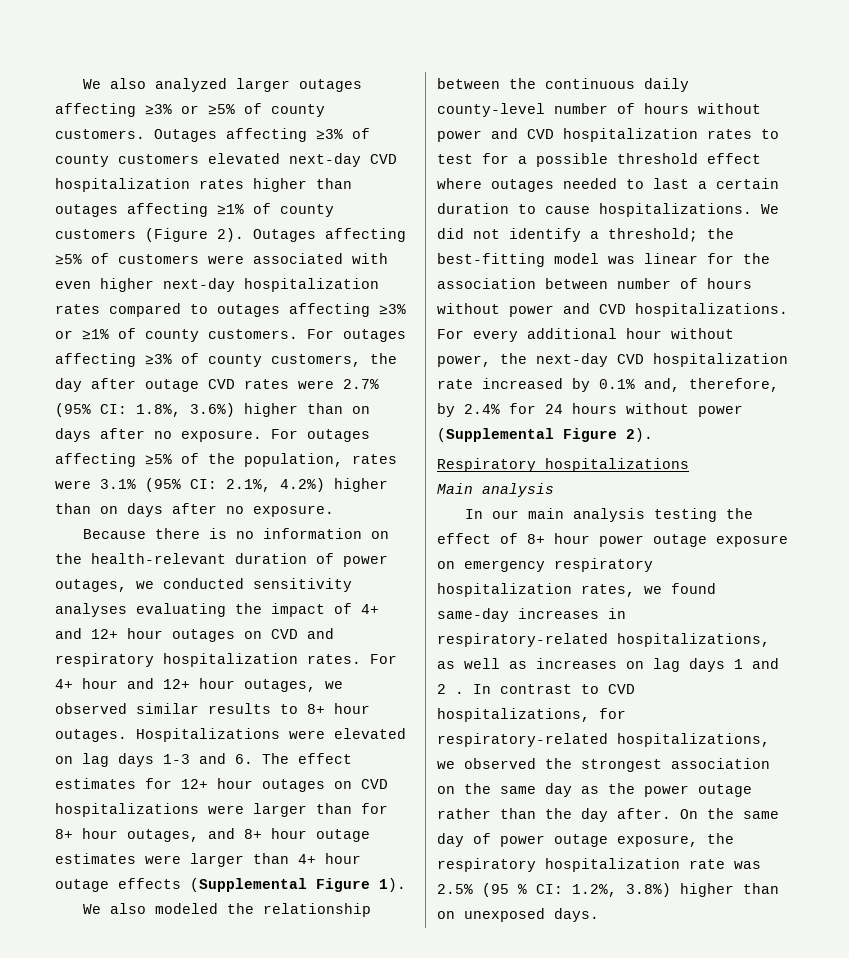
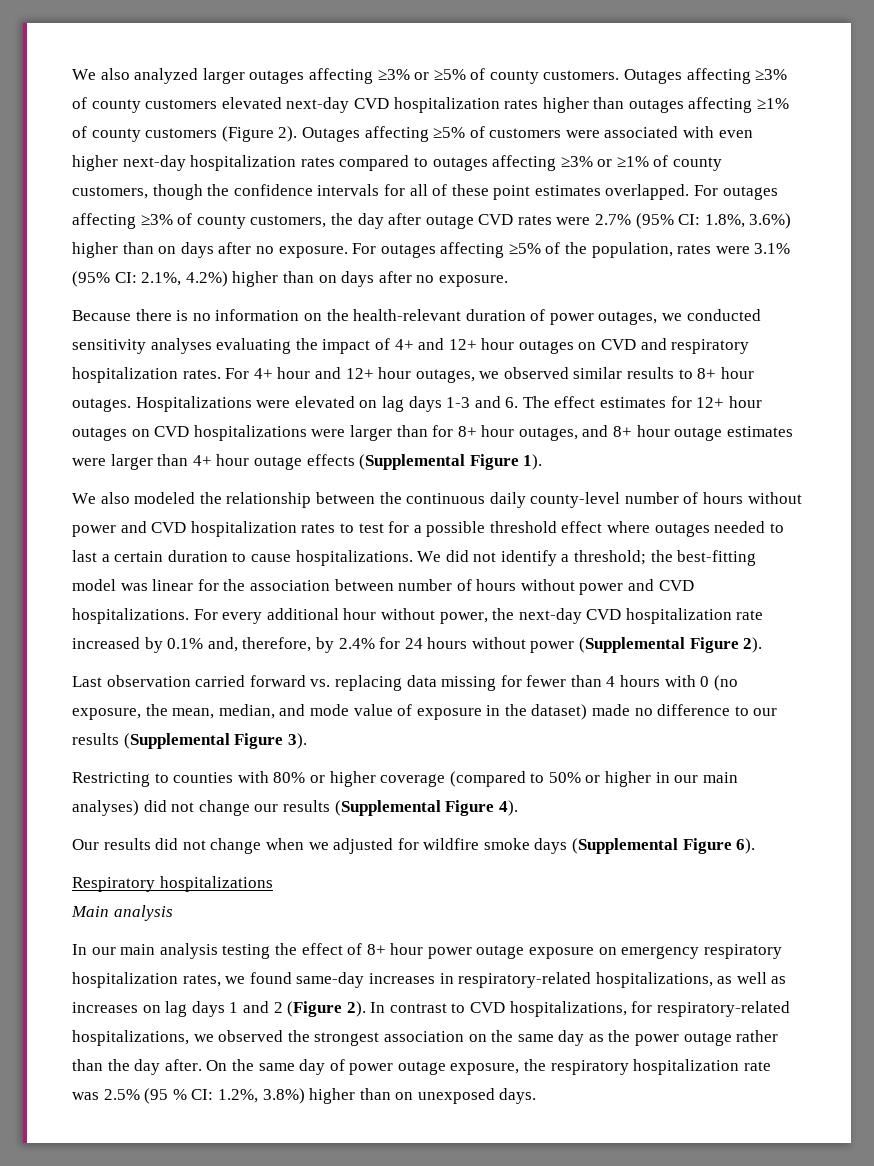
[208,329,298,339] customers. -> [72,184,690,200] customers, though the confidence intervals for all of these point estimates overlapped.
(653, 435) none -> [72,675,738,691] [72,704,778,720] [72,733,307,749] [72,771,738,787] [72,800,518,816] [72,838,756,854] // Last observation carried forward vs. replacing data missing for fewer than 4 hours with 0 (no exposure, the mean, median, and mode value of exposure in the dataset) made no difference to our results (Supplemental Figure 3). // Restricting to counties with 80% or higher coverage (compared to 50% or higher in our main analyses) did not change our results (Supplemental Figure 4). // Our results did not change when we adjusted for wildfire smoke days (Supplemental Figure 6).
[455,691,464,694] . -> [287,1001,366,1017] (Figure 2).

